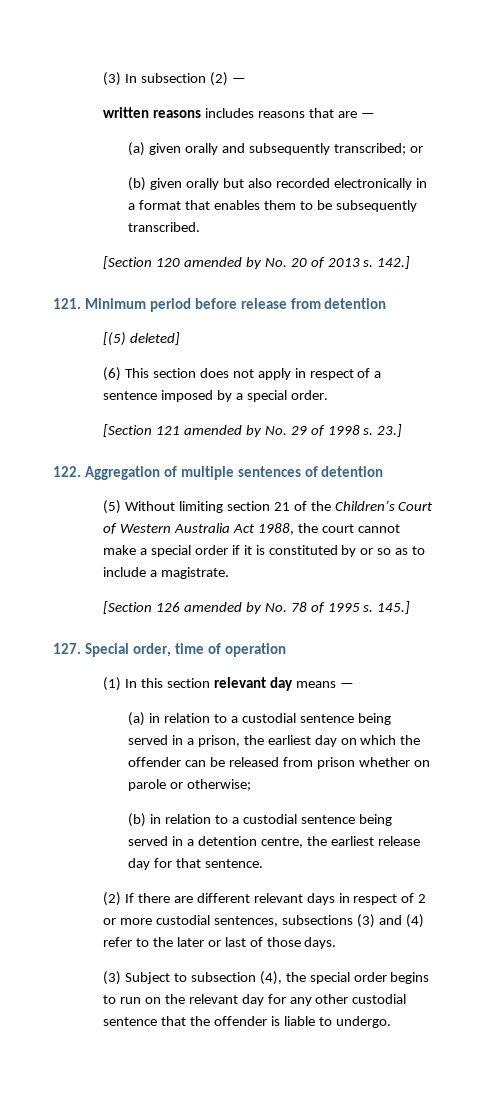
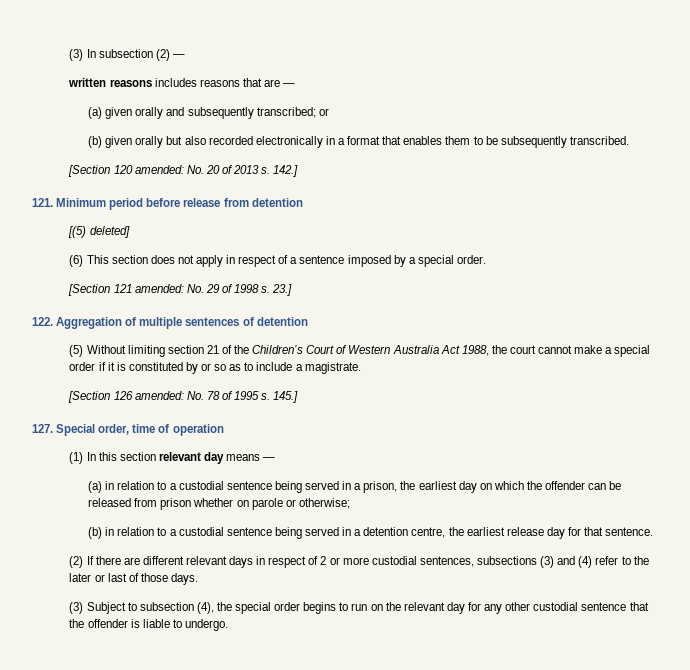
[183,257,262,269] amended by -> [134,165,184,174] amended:
[183,425,262,437] amended by -> [134,284,184,293] amended:
[183,602,262,614] amended by -> [134,391,184,400] amended:

